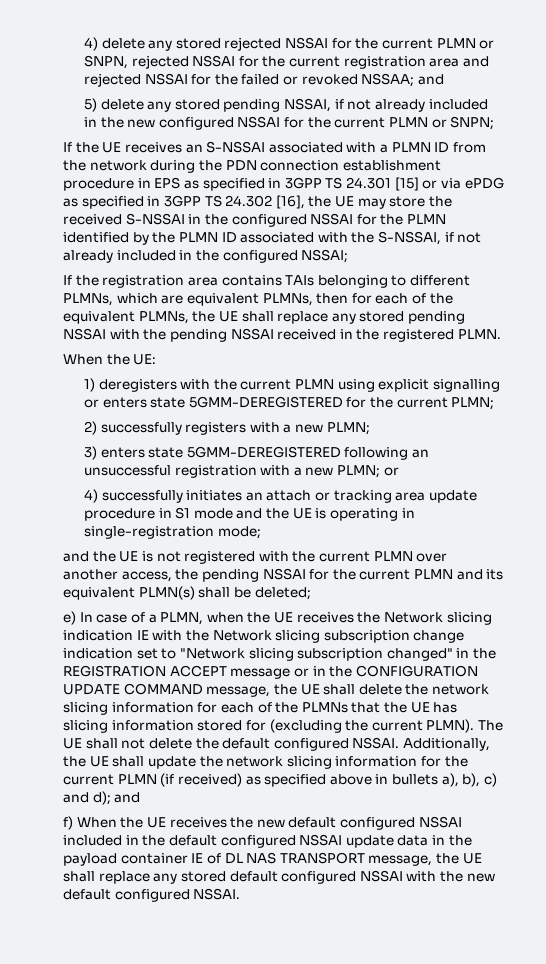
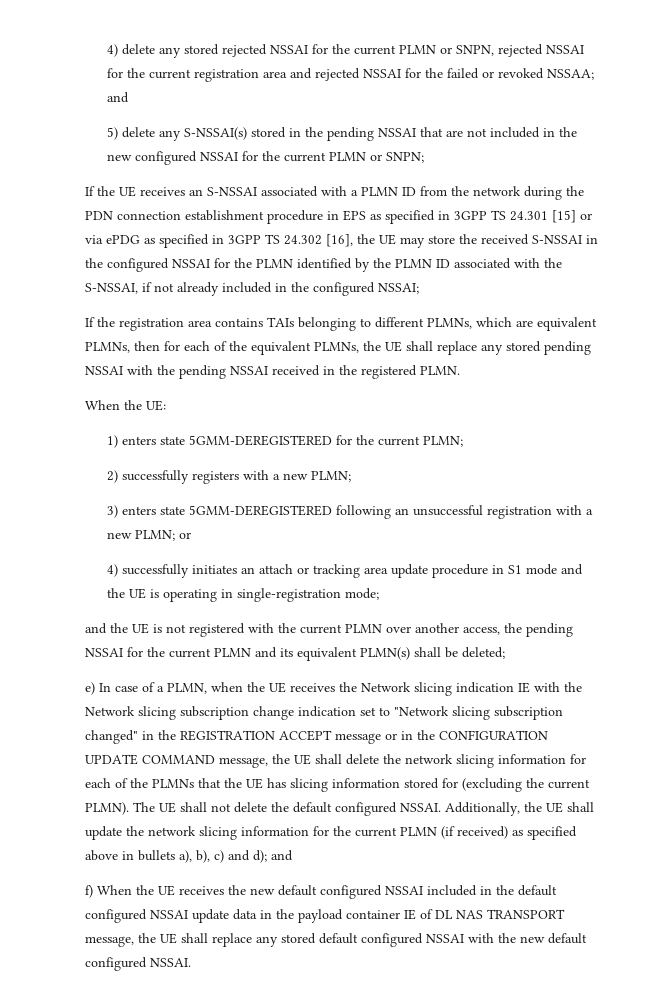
[174,98,426,112] stored pending NSSAI, if not already -> [184,127,488,141] S-NSSAI(s) stored in the pending NSSAI that are not
[98,379,501,392] [83,399,99,408] deregisters with the current PLMN using explicit signalling or -> (119, 441) none

